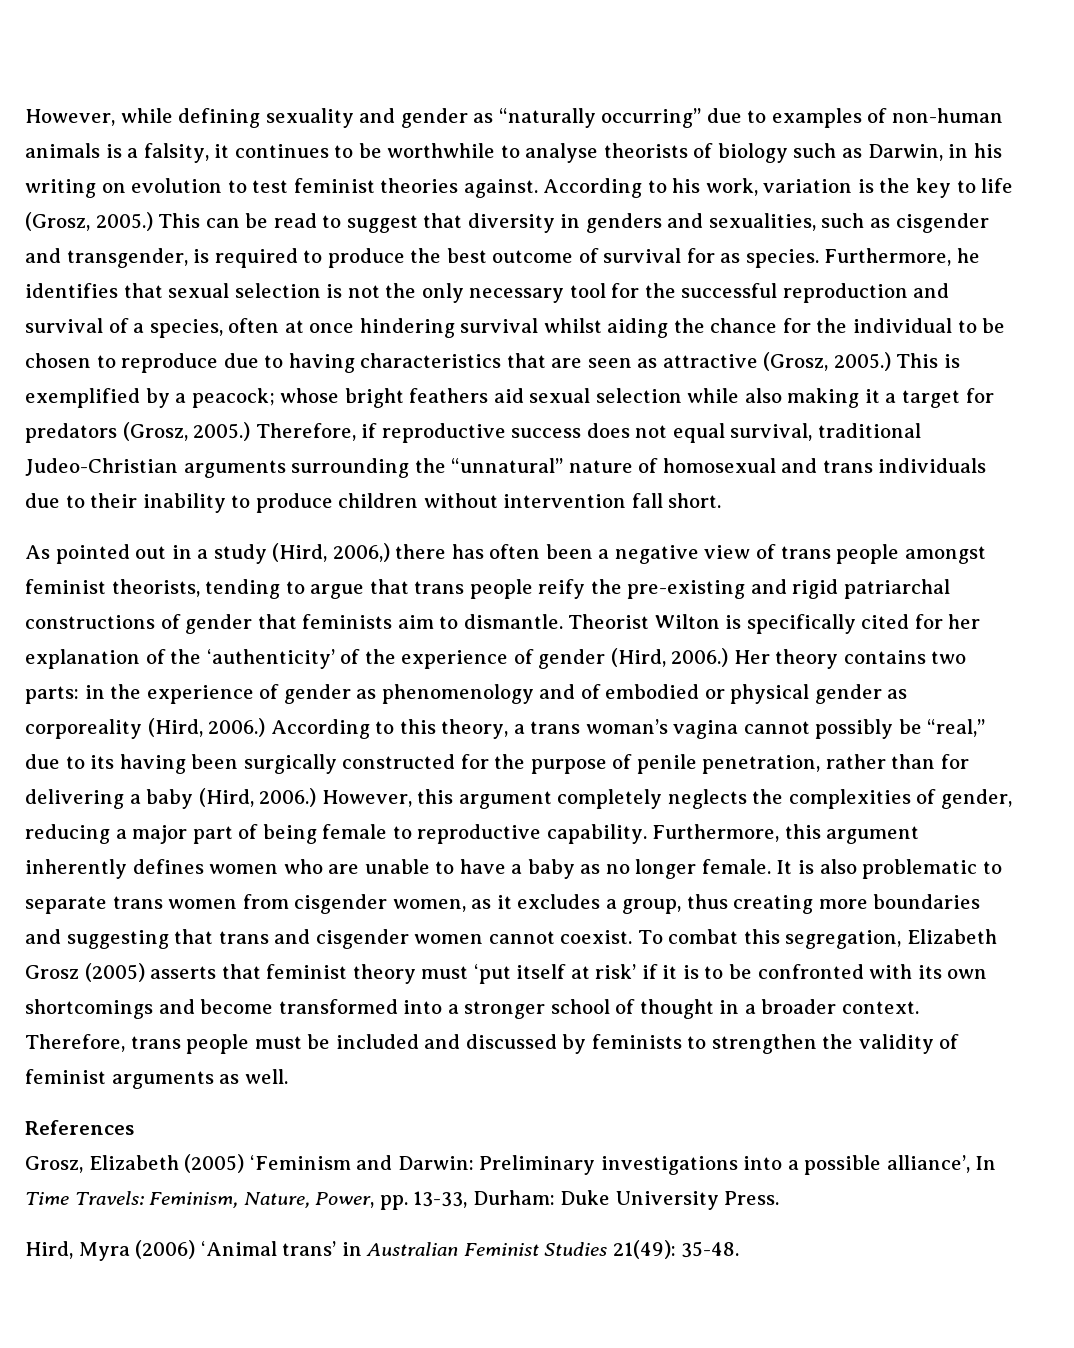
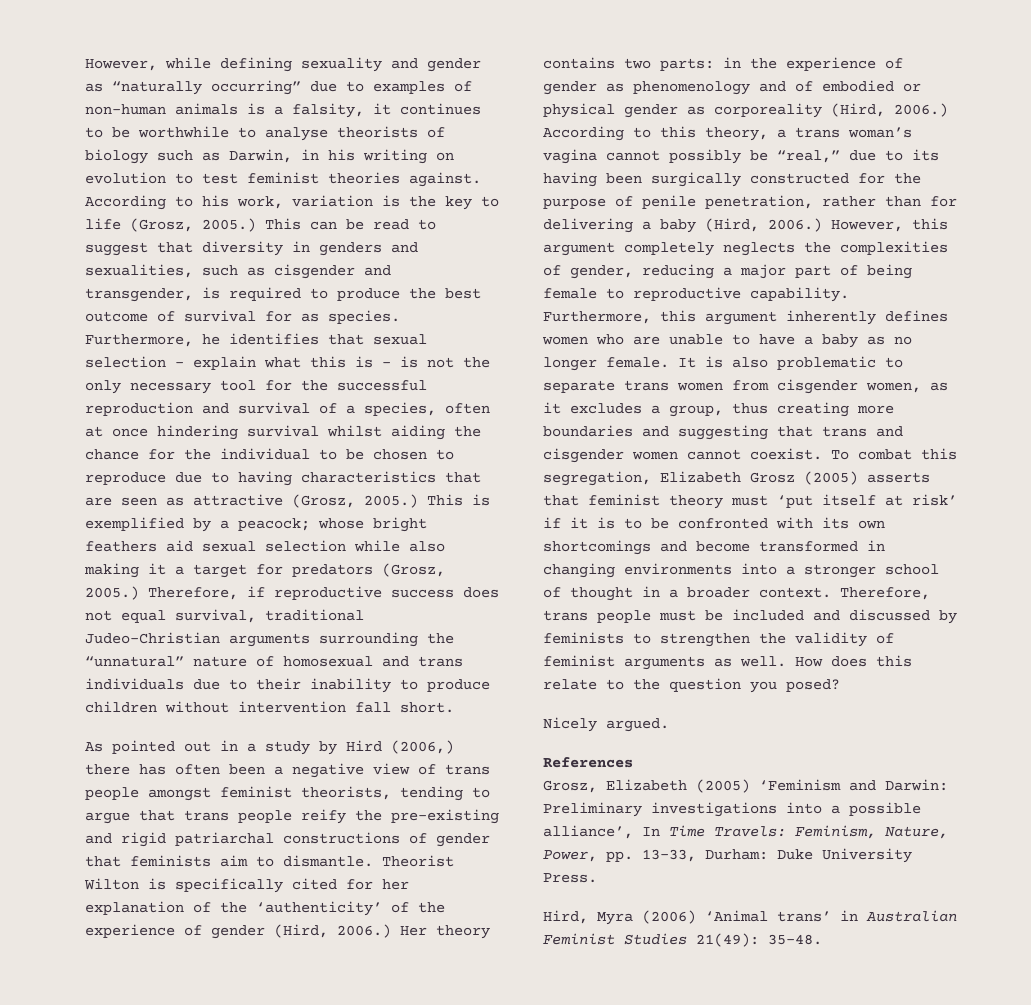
(321, 290) none -> [175,356,391,370] – explain what this is -
[272,543,390,562] (Hird, 2006,) -> [319,740,454,755] by Hird (2006,)
(398, 1006) none -> [867,540,885,551] [543,563,732,578] in changing environments
(288, 1076) none -> [795,655,912,667] [543,678,840,693] [543,717,669,732] How does this relate to the question you posed? // Nicely argued.

